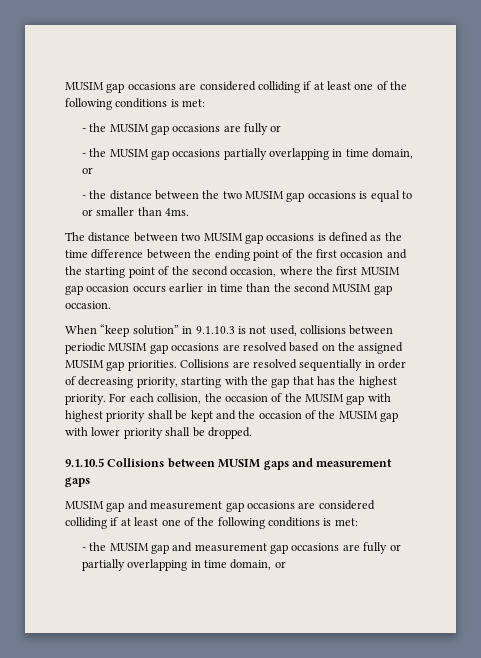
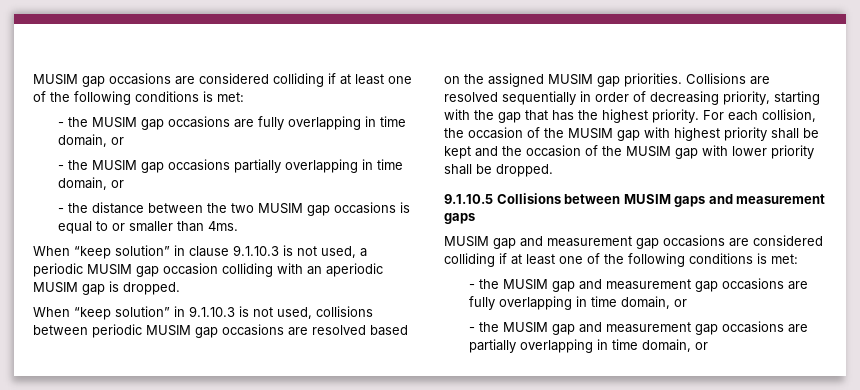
(269, 129) none -> [287,116,406,130] [57,134,107,147] overlapping in time domain,
[65,232,402,244] [65,249,407,261] [65,266,400,278] [65,283,392,295] [65,301,111,309] The distance between two MUSIM gap occasions is defined as the time difference between the ending point of the first occasion and the starting point of the second occasion, where the first MUSIM gap occasion occurs earlier in time than the second MUSIM gap occasion. -> [33,245,367,259] [33,263,383,277] [33,281,180,295] When “keep solution” in clause 9.1.10.3 is not used, a periodic MUSIM gap occasion colliding with an aperiodic MUSIM gap is dropped.
[389,544,401,551] or -> [498,296,687,310] [468,321,808,335] overlapping in time domain, or // - the MUSIM gap and measurement gap occasions are

